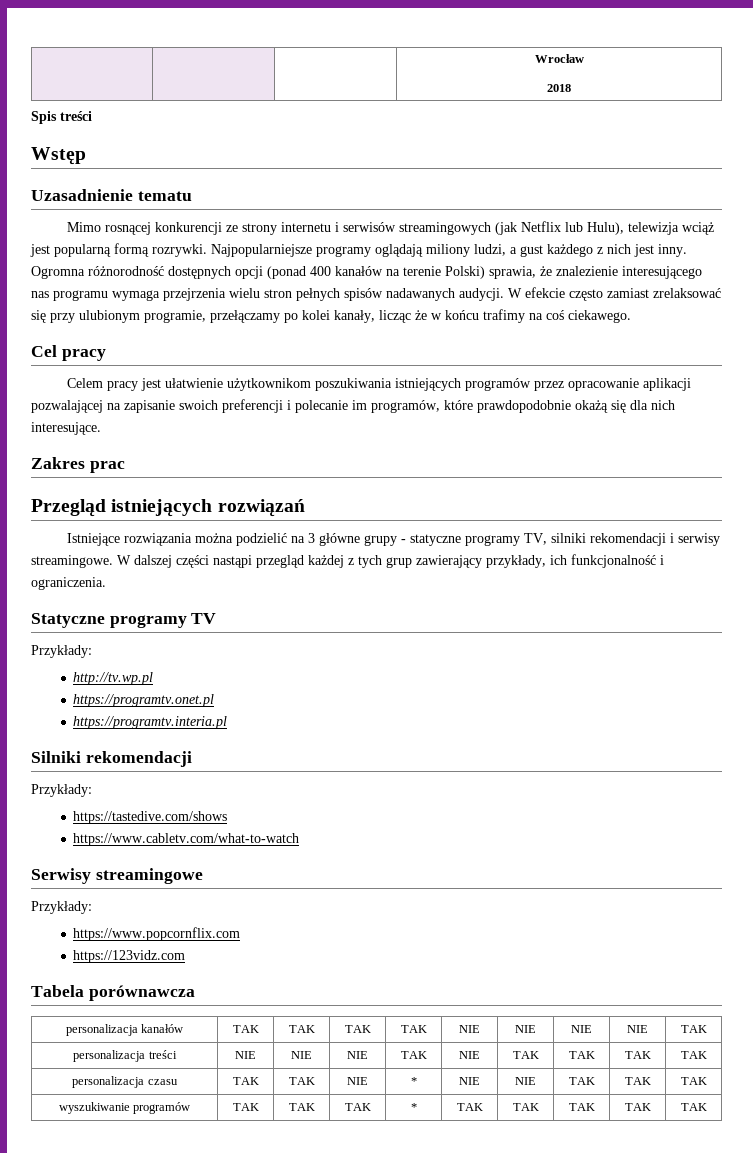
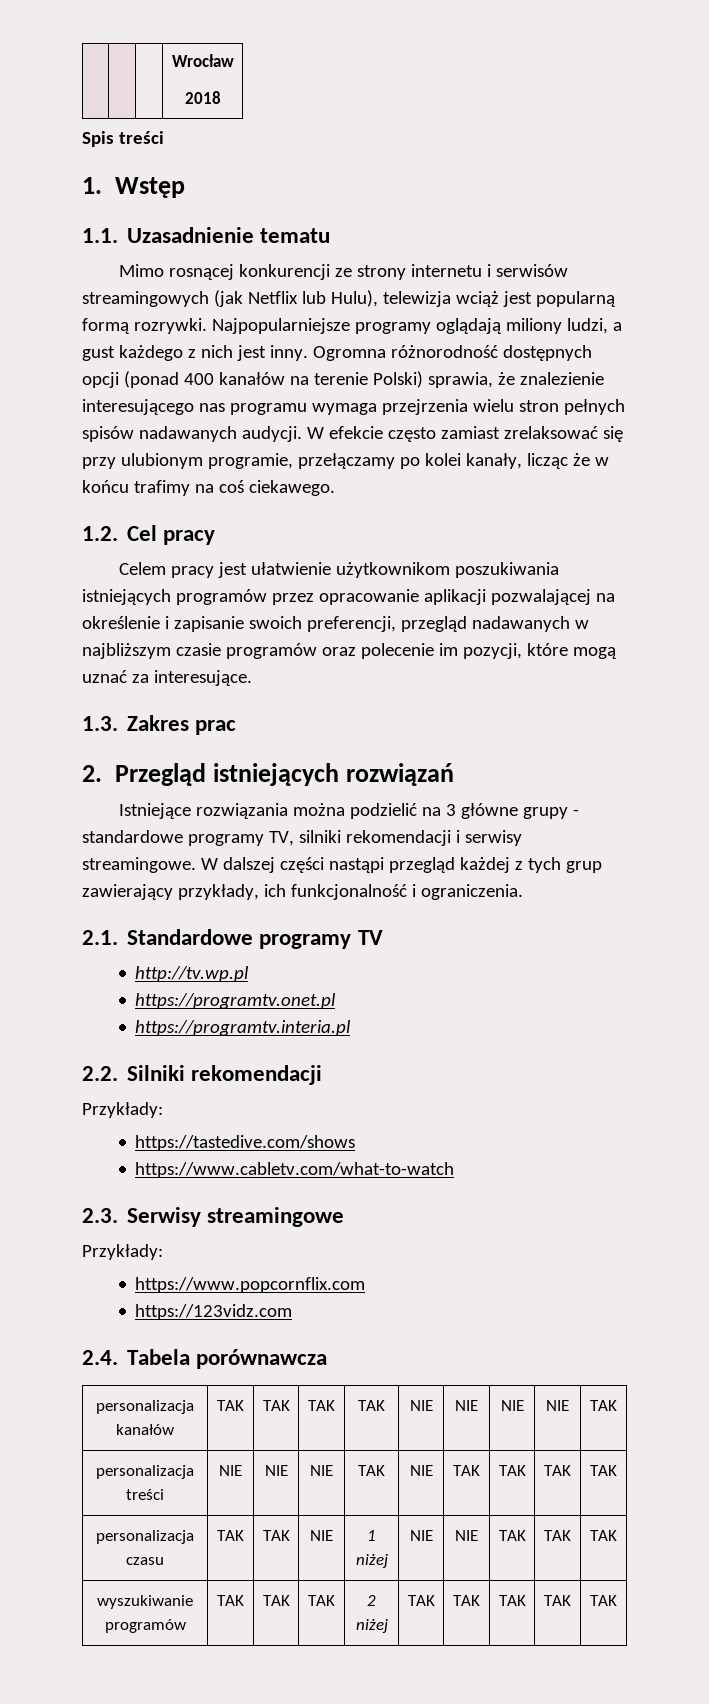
(92, 116) none -> [82,177,102,194] 1.
(86, 156) none -> [82,228,118,243] 1.1.
(631, 316) none -> [82,526,118,541] 1.2.
[124,399,675,413] zapisanie swoich preferencji i polecanie im programów, które prawdopodobnie okażą się dla nich -> [82,616,589,632] [82,643,616,659] [82,670,149,683] określenie i zapisanie swoich preferencji, przegląd nadawanych w najbliższym czasie programów oraz polecenie im pozycji, które mogą uznać za
(101, 428) none -> [82,716,118,731] 1.3.
(125, 467) none -> [82,765,102,782] 2.
[409,534,461,546] statyczne -> [82,830,183,843] standardowe
[31,613,105,628] Statyczne -> [82,929,254,945] 2.1. Standardowe
[31,645,92,658] // Przykłady: -> (383, 937) none
(228, 722) none -> [82,1066,118,1081] 2.2.
(300, 839) none -> [82,1208,118,1223] 2.3.
(186, 956) none -> [82,1350,118,1365] 2.4.
[410,1077,417,1085] * -> [367,1530,376,1541] [355,1554,388,1568] 1 niżej
[410,1103,417,1111] * -> [367,1595,376,1606] [355,1619,388,1633] 2 niżej

